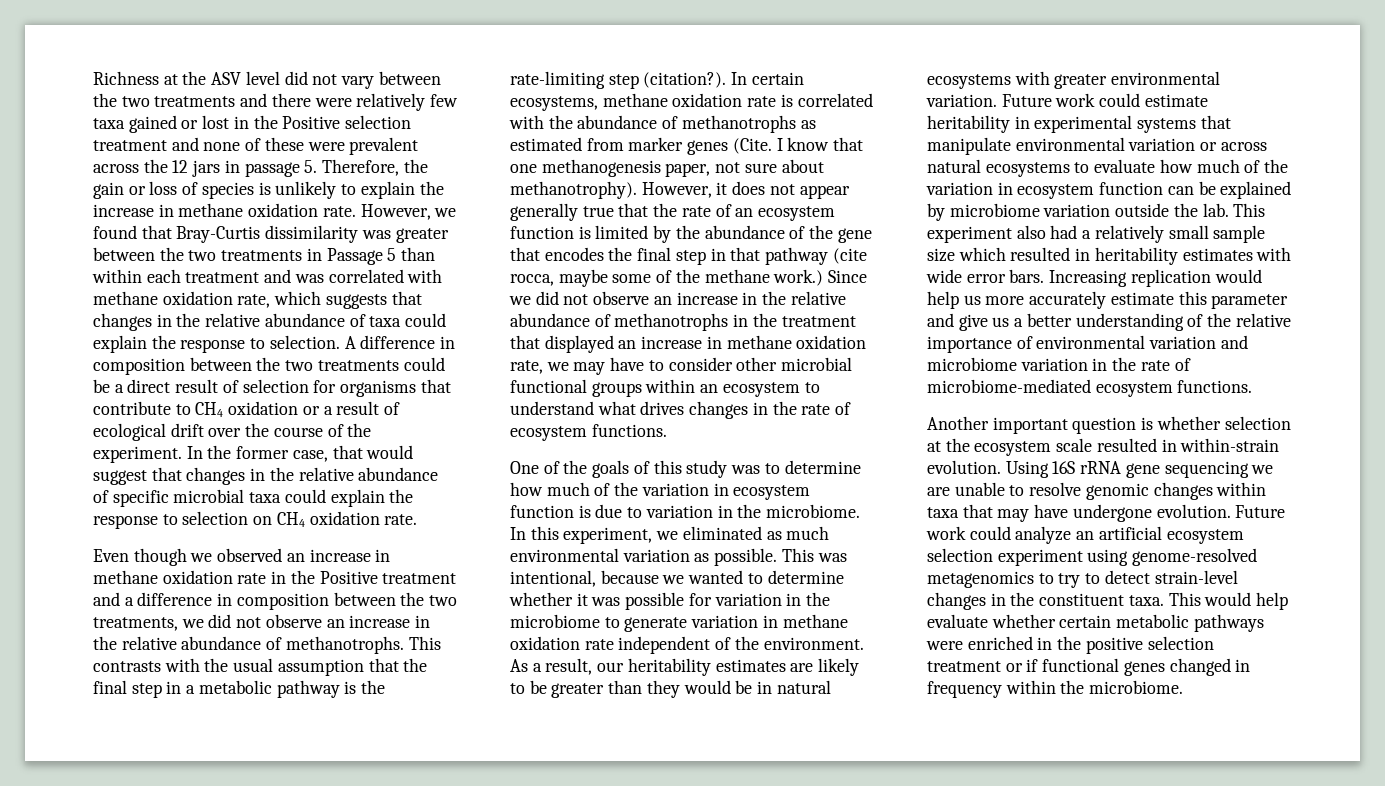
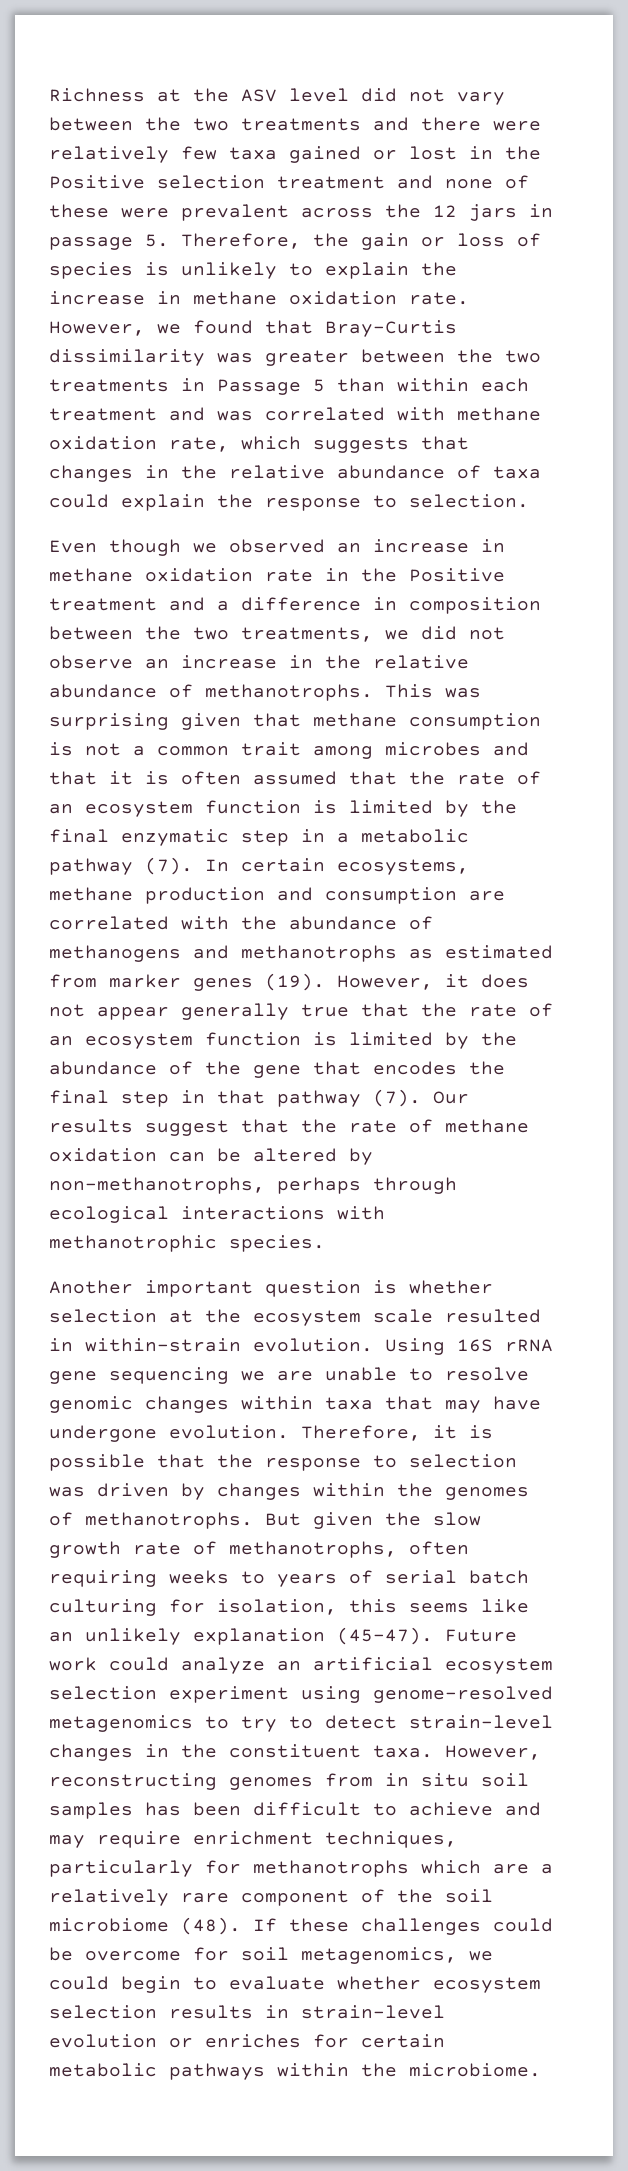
[344,335,456,349] [93,357,445,375] [93,379,451,397] [93,401,401,417] [93,423,372,441] [93,445,414,463] [93,467,439,485] [93,489,414,507] [93,511,418,529] A difference in composition between the two treatments could be a direct result of selection for organisms that contribute to CH4 oxidation or a result of ecological drift over the course of the experiment. In the former case, that would suggest that changes in the relative abundance of specific microbial taxa could explain the response to selection on CH4 oxidation rate. -> (529, 501) none
[93,658,428,676] [93,680,127,694] contrasts with the usual assumption that the final -> [445,688,481,698] [49,713,541,730] [49,742,529,759] [49,771,541,785] [49,800,517,817] [49,829,229,846] was surprising given that methane consumption is not a common trait among microbes and that it is often assumed that the rate of an ecosystem function is limited by the final enzymatic
[344,680,386,694] [510,71,804,89] [510,93,793,111] is the rate-limiting step (citation?). In certain ecosystems, methane oxidation rate is -> [145,857,469,875] [49,887,505,904] (7). In certain ecosystems, methane production and consumption are
(679, 122) none -> [49,945,229,962] methanogens and
[732,137,864,154] [510,159,824,177] [510,181,637,199] (Cite. I know that one methanogenesis paper, not sure about methanotrophy). -> [265,973,325,991] (19).
[832,248,867,264] [510,269,868,287] [509,291,846,305] [510,313,856,331] [510,335,867,353] [510,357,853,375] [510,379,820,397] [510,401,852,419] [510,424,667,441] [510,460,861,478] [510,482,811,500] [510,504,861,518] [510,526,830,544] [510,548,847,566] [510,570,844,587] [509,592,831,610] [510,614,848,632] [510,636,864,654] [510,658,860,676] [510,680,831,698] [927,71,1221,89] [926,93,1208,107] [927,115,1231,133] [927,137,1267,155] [927,159,1289,177] [926,181,1292,199] [927,203,1266,221] [927,225,1266,243] [927,247,1292,265] [926,269,1262,287] [927,291,1289,309] [927,313,1291,331] [927,335,1248,353] [927,357,1191,371] [927,379,1253,397] (cite rocca, maybe some of the methane work.) Since we did not observe an increase in the relative abundance of methanotrophs in the treatment that displayed an increase in methane oxidation rate, we may have to consider other microbial functional groups within an ecosystem to understand what drives changes in the rate of ecosystem functions. // One of the goals of this study was to determine how much of the variation in ecosystem function is due to variation in the microbiome. In this experiment, we eliminated as much environmental variation as possible. This was intentional, because we wanted to determine whether it was possible for variation in the microbiome to generate variation in methane oxidation rate independent of the environment. As a result, our heritability estimates are likely to be greater than they would be in natural ecosystems with greater environmental variation. Future work could estimate heritability in experimental systems that manipulate environmental variation or across natural ecosystems to evaluate how much of the variation in ecosystem function can be explained by microbiome variation outside the lab. This experiment also had a relatively small sample size which resulted in heritability estimates with wide error bars. Increasing replication would help us more accurately estimate this parameter and give us a better understanding of the relative importance of environmental variation and microbiome variation in the rate of microbiome-mediated ecosystem functions. -> [373,1089,469,1107] [49,1119,529,1136] [49,1148,373,1165] [49,1177,457,1194] [49,1206,385,1223] [49,1235,325,1252] (7). Our results suggest that the rate of methane oxidation can be altered by non-methanotrophs, perhaps through ecological interactions with methanotrophic species.
(1231, 511) none -> [301,1425,493,1441] [49,1454,517,1471] [49,1483,529,1500] [49,1512,481,1529] [49,1541,469,1558] [49,1570,529,1587] [49,1599,529,1616] [49,1627,433,1645] Therefore, it is possible that the response to selection was driven by changes within the genomes of methanotrophs. But given the slow growth rate of methanotrophs, often requiring weeks to years of serial batch culturing for isolation, this seems like an unlikely explanation (45–47).
[1168,592,1289,610] [927,614,1264,632] [926,636,1214,654] [927,658,1251,676] [927,681,1002,698] This would help evaluate whether certain metabolic pathways were enriched in the positive selection treatment or if functional genes changed in frequency -> [445,1745,541,1760] [49,1773,529,1790] [49,1802,541,1819] [49,1831,457,1848] [49,1860,553,1877] [49,1889,493,1906] [49,1917,553,1935] [49,1947,493,1964] [49,1976,541,1993] [49,2005,445,2019] [49,2034,445,2048] [49,2063,265,2080] However, reconstructing genomes from in situ soil samples has been difficult to achieve and may require enrichment techniques, particularly for methanotrophs which are a relatively rare component of the soil microbiome (48). If these challenges could be overcome for soil metagenomics, we could begin to evaluate whether ecosystem selection results in strain-level evolution or enriches for certain metabolic pathways

